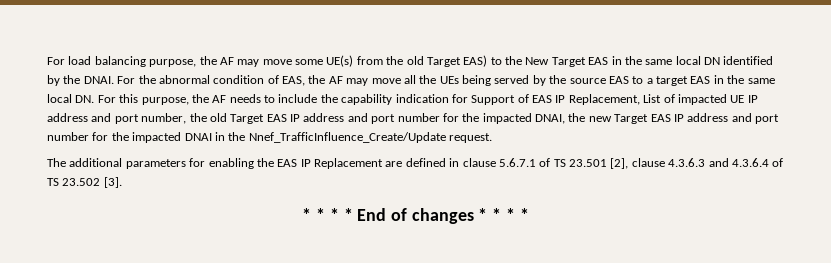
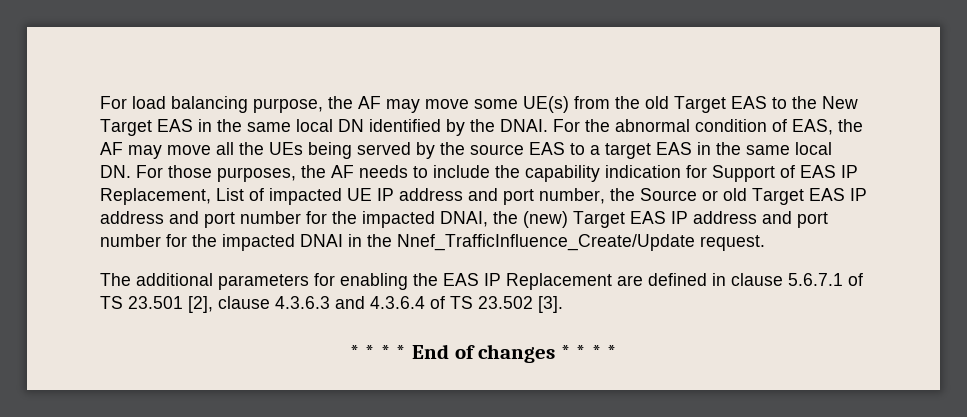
[463,55,488,67] EAS) -> [731,96,767,109] EAS
[119,94,189,105] this purpose, -> [168,165,296,182] those purposes,
(207, 117) none -> [640,188,718,201] Source or
[588,116,612,122] new -> [523,211,568,228] (new)

